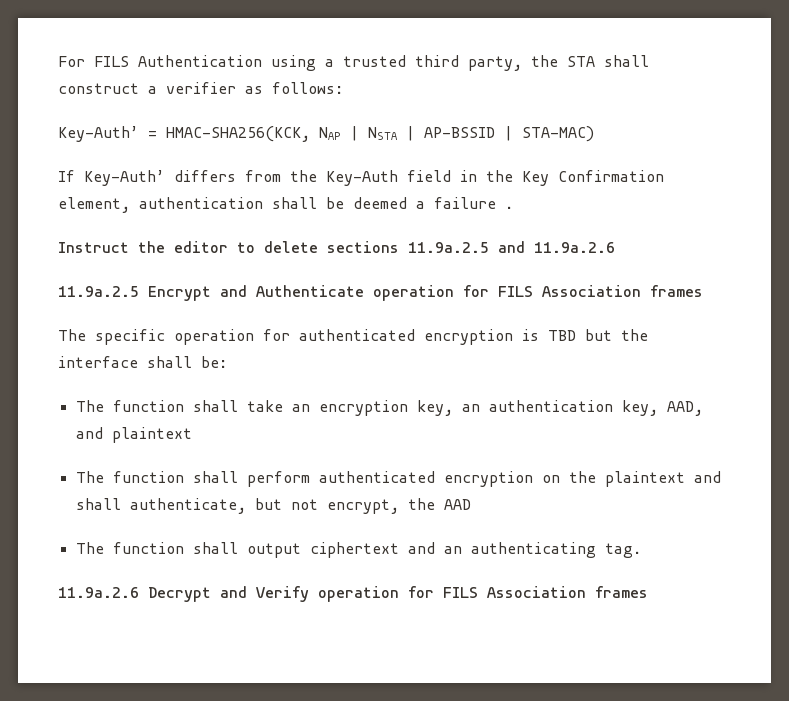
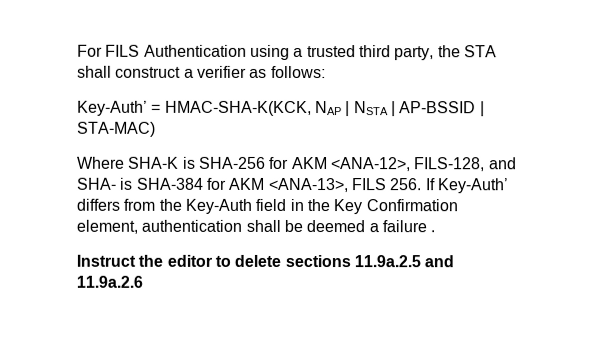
[166,126,310,142] HMAC-SHA256(KCK, -> [164,100,312,117] HMAC-SHA-K(KCK,
(594, 134) none -> [77,156,517,172] [76,177,422,193] Where SHA-K is SHA-256 for AKM <ANA-12>, FILS-128, and SHA- is SHA-384 for AKM <ANA-13>, FILS 256.
[58,285,703,301] [58,329,648,345] [58,356,227,368] [75,400,703,416] [75,427,192,443] [75,471,721,487] [75,498,471,514] [75,542,641,558] [58,586,648,602] // 11.9a.2.5 Encrypt and Authenticate operation for FILS Association frames // The specific operation for authenticated encryption is TBD but the interface shall be: // The function shall take an encryption key, an authentication key, AAD, and plaintext // The function shall perform authenticated encryption on the plaintext and shall authenticate, but not encrypt, the AAD // The function shall output ciphertext and an authenticating tag. // 11.9a.2.6 Decrypt and Verify operation for FILS Association frames -> (143, 281) none

